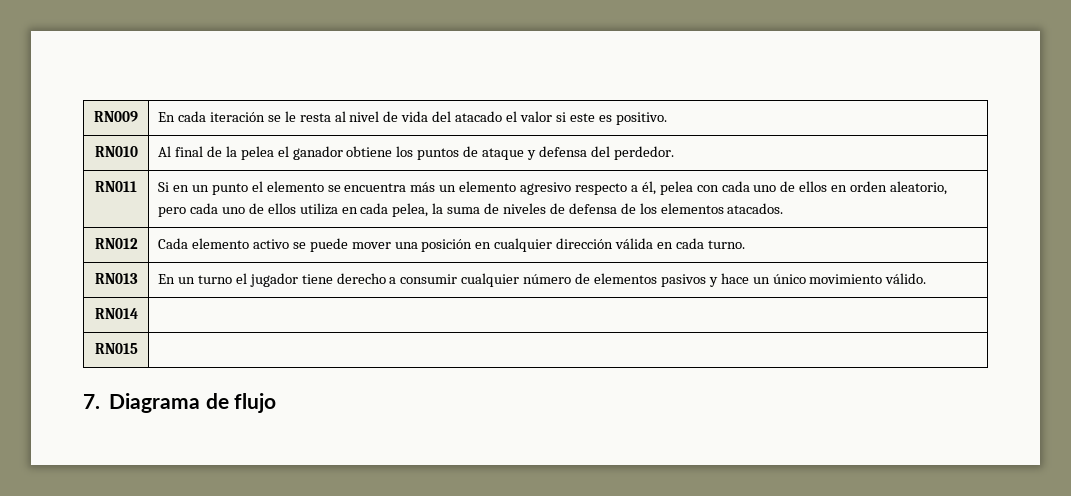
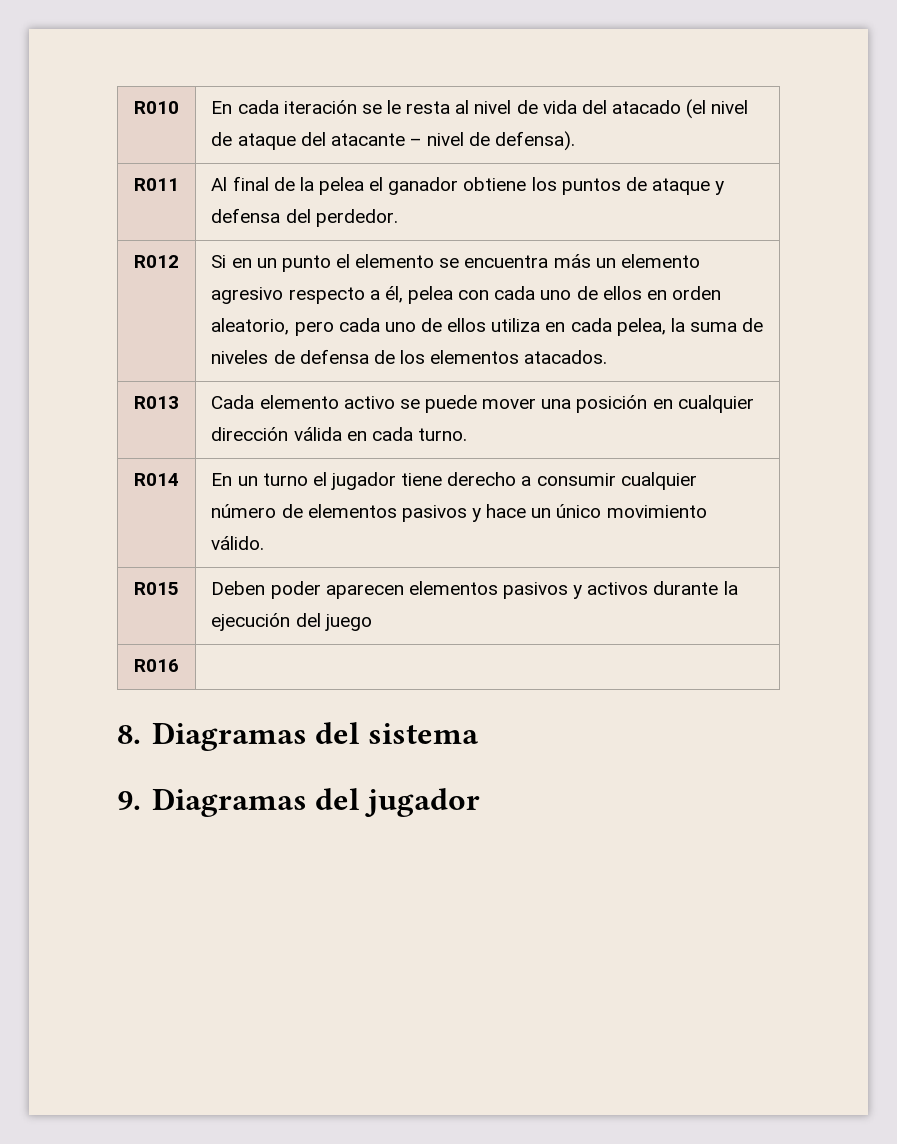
[94,111,138,122] RN009 -> [134,101,179,114] R010
[505,111,667,125] [94,146,138,157] el valor si este es positivo. // RN010 -> [686,99,749,119] [211,131,576,151] [134,178,179,191] (el nivel de ataque del atacante – nivel de defensa). // R011
[95,181,137,192] RN011 -> [134,255,179,268] R012
[94,238,138,249] RN012 -> [134,396,179,409] R013
[94,273,138,284] RN013 -> [134,473,179,486] R014
[94,308,138,319] [94,343,138,354] [83,393,277,413] RN014 | // RN015 | // 7. Diagrama de flujo -> [134,582,179,595] [211,581,738,599] [211,613,372,631] [134,659,179,672] [117,722,479,751] [117,788,480,817] R015 | Deben poder aparecen elementos pasivos y activos durante la ejecución del juego // R016 | // 8. Diagramas del sistema // 9. Diagramas del jugador

